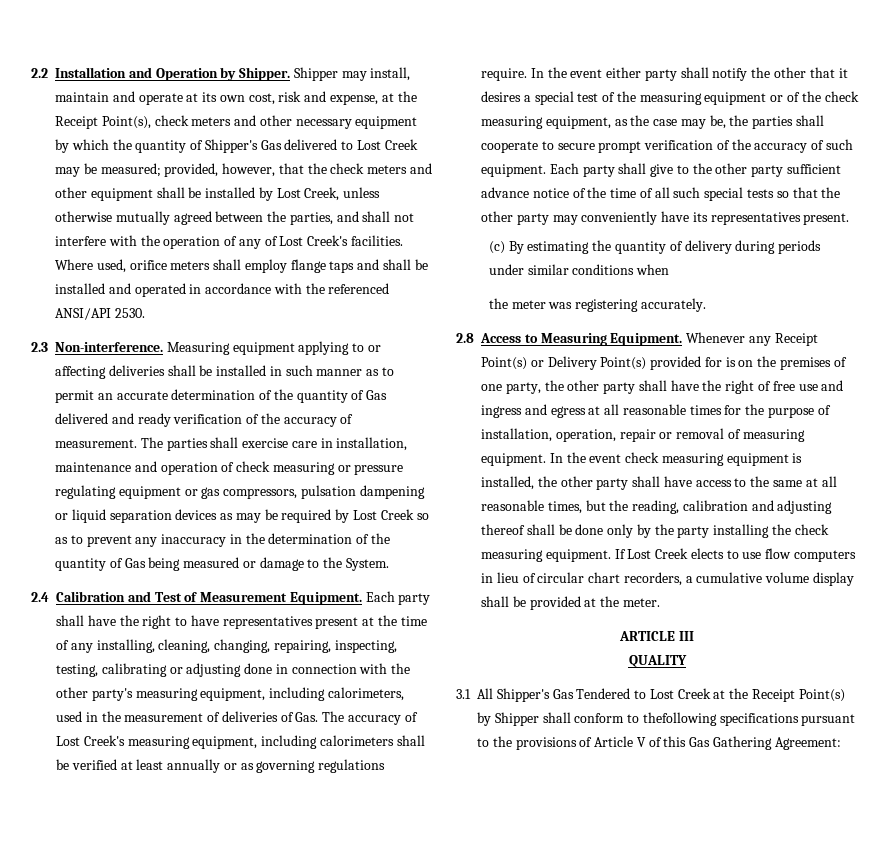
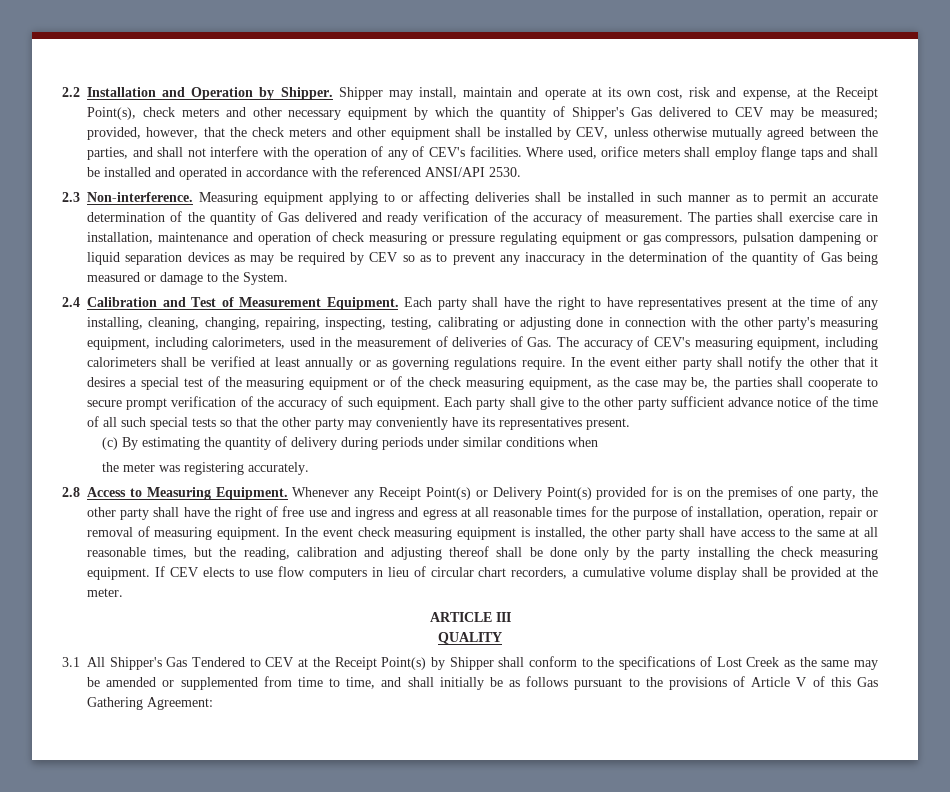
[357,139,418,150] Lost Creek -> [735,107,764,117] CEV
[276,187,340,201] Lost Creek, -> [576,127,609,139] CEV,
[279,235,349,246] Lost Creek's -> [429,147,465,157] CEV's
[353,509,414,520] Lost Creek -> [369,252,398,262] CEV
[56,735,125,746] Lost Creek's -> [654,337,691,347] CEV's
[627,548,689,559] Lost Creek -> [169,567,198,577] CEV
[649,688,711,699] Lost Creek -> [265,657,294,667] CEV
[642,712,799,726] thefollowing specifications -> [597,656,878,670] [87,676,569,690] the specifications of Lost Creek as the same may be amended or supplemented from time to time, and shall initially be as follows

